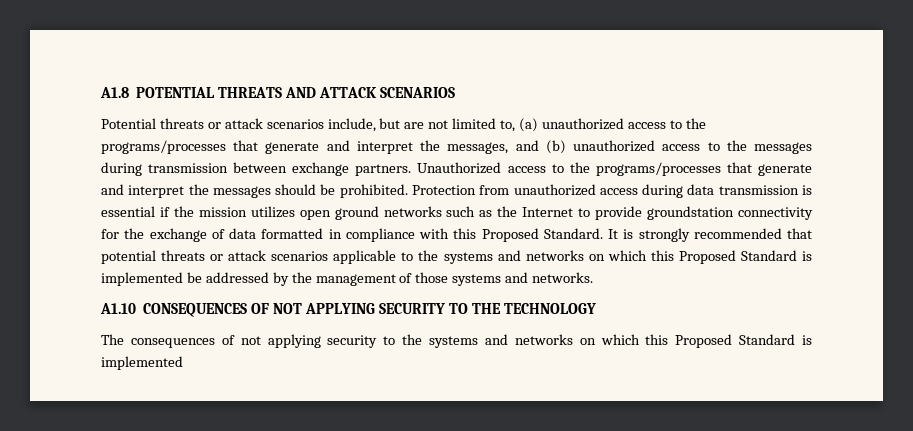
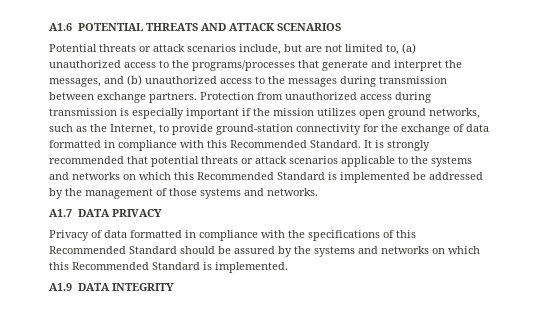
[100,87,129,98] A1.8 -> [49,23,72,31] A1.6
[417,162,812,176] [101,184,408,198] Unauthorized access to the programs/processes that generate and interpret the messages should be prohibited. -> (197, 97) none
[687,184,715,195] data -> (431, 97) none
[101,206,155,217] essential -> [132,108,239,119] especially important
[383,206,442,217] networks -> [429,108,480,119] networks,
[522,207,574,217] Internet -> [110,124,156,135] Internet,
[647,206,735,220] groundstation -> [216,124,293,135] ground-station
[481,228,539,242] Proposed -> [230,140,307,148] Recommended
[678,250,736,264] Proposed -> [197,172,274,180] Recommended
[100,303,596,317] [101,334,812,348] [101,356,183,370] A1.10 CONSEQUENCES OF NOT APPLYING SECURITY TO THE TECHNOLOGY // The consequences of not applying security to the systems and networks on which this Proposed Standard is implemented -> [49,209,162,217] [49,230,416,241] [49,246,480,257] [49,262,288,273] [49,283,174,291] A1.7 DATA PRIVACY // Privacy of data formatted in compliance with the specifications of this Recommended Standard should be assured by the systems and networks on which this Recommended Standard is implemented. // A1.9 DATA INTEGRITY

